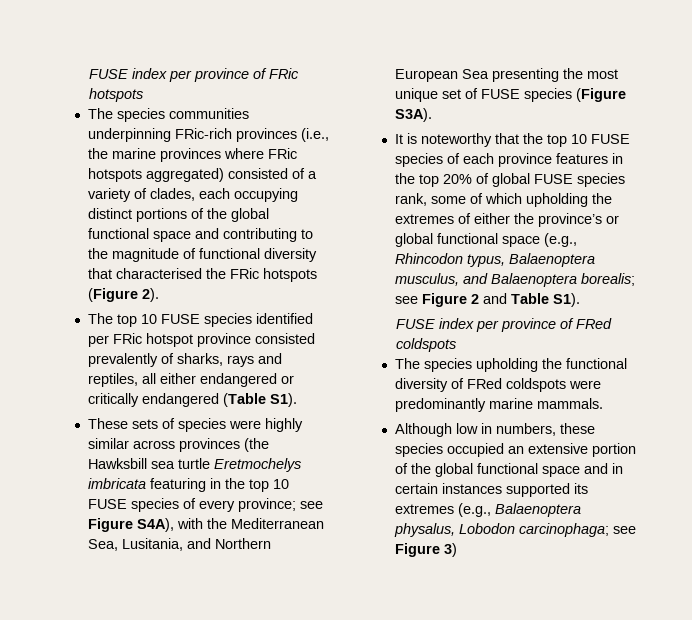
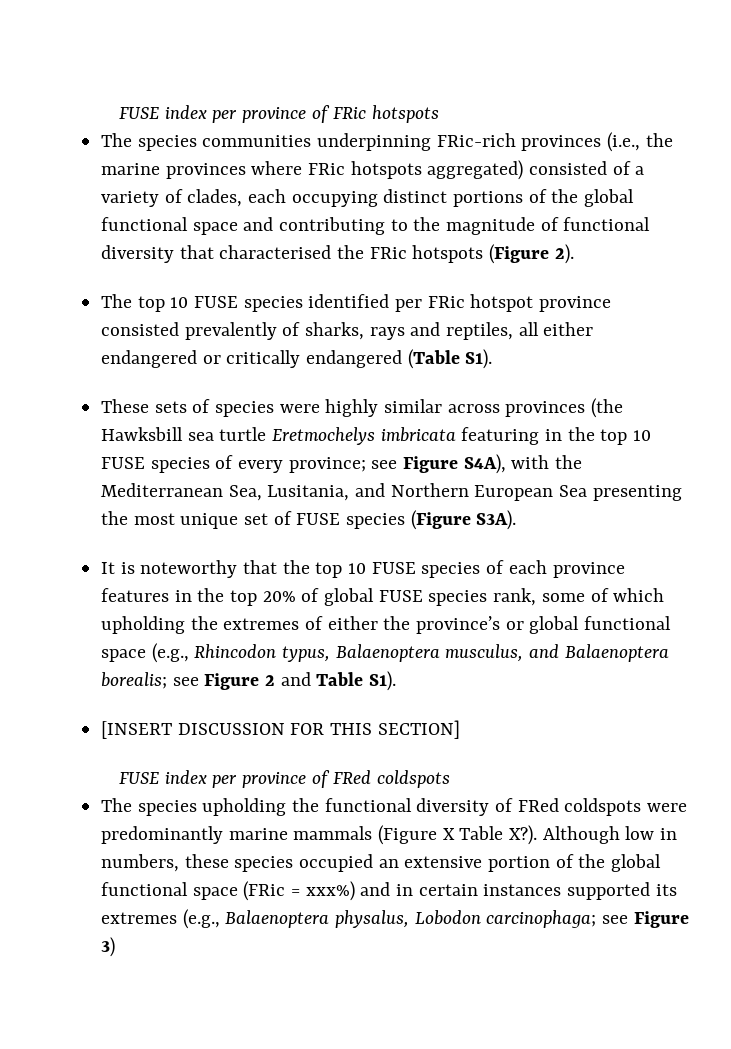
(580, 300) none -> [101,720,460,739] // [INSERT DISCUSSION FOR THIS SECTION]
[536,398,603,409] mammals. // -> [293,825,538,845] mammals (Figure X Table X?).
(580, 471) none -> [243,881,355,901] (FRic = xxx%)

